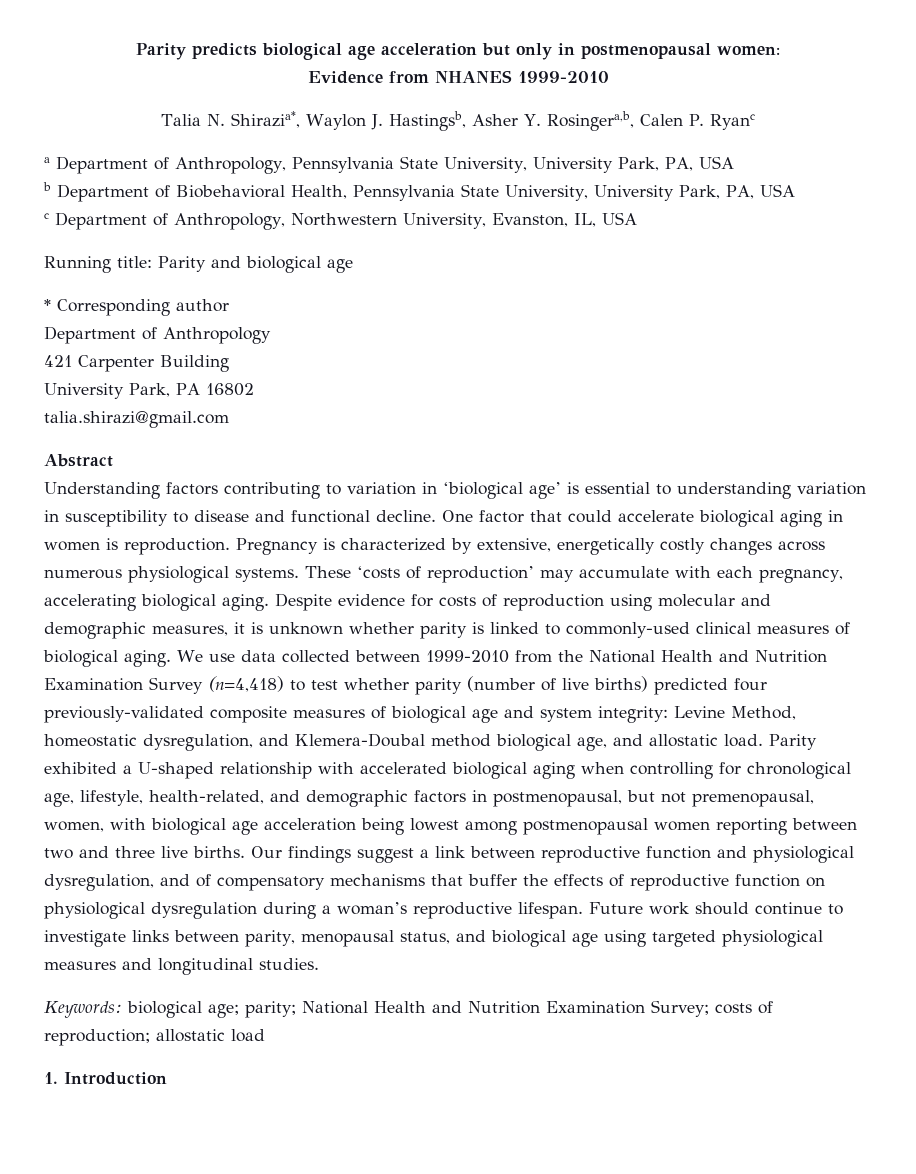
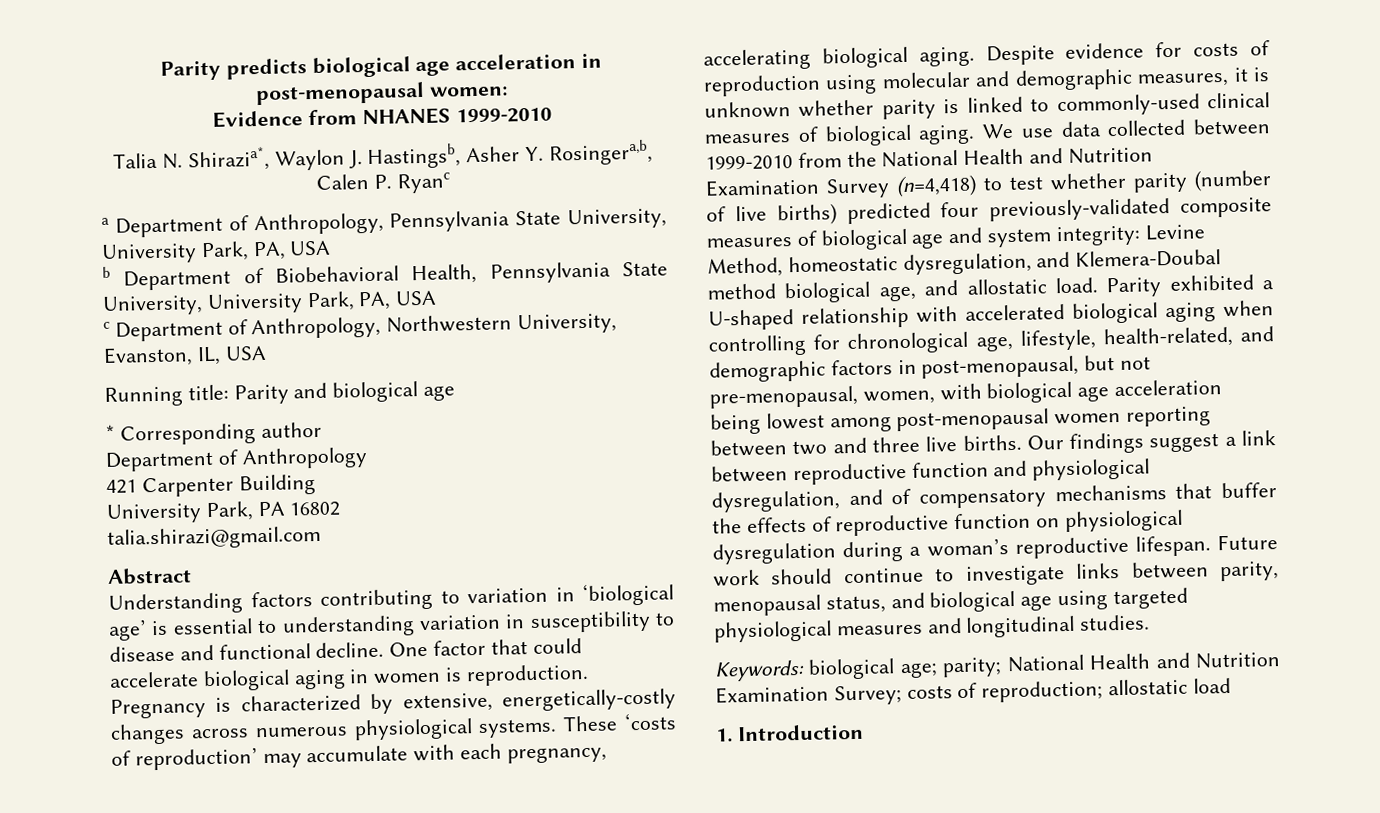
[482,43,711,60] but only in postmenopausal -> [581,53,603,68] [255,81,426,106] in post-menopausal
[557,538,705,555] energetically costly -> [502,688,676,712] energetically-costly
[493,790,622,807] postmenopausal, -> [921,355,1080,379] post-menopausal,
[692,790,814,807] premenopausal, -> [709,385,859,409] pre-menopausal,
[523,818,648,835] postmenopausal -> [896,408,1050,432] post-menopausal

